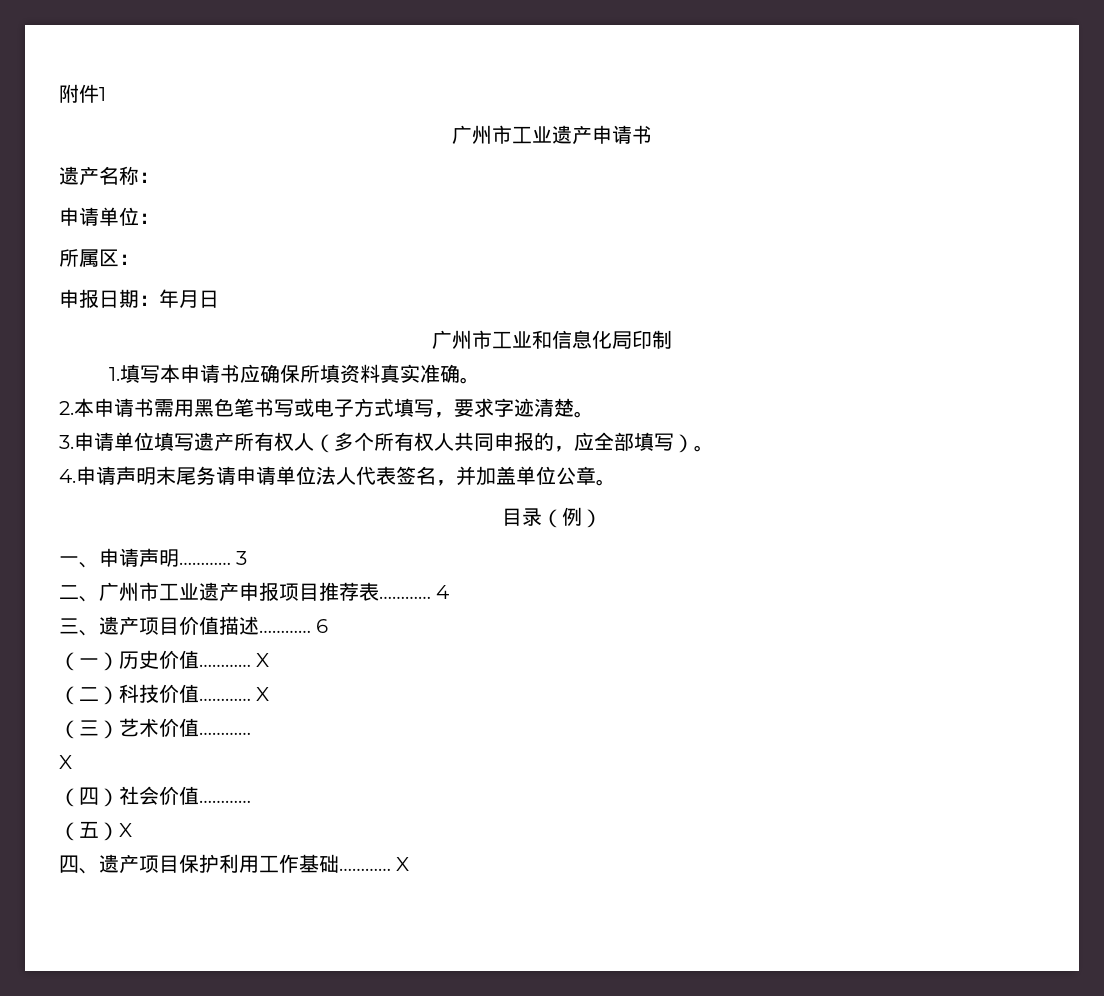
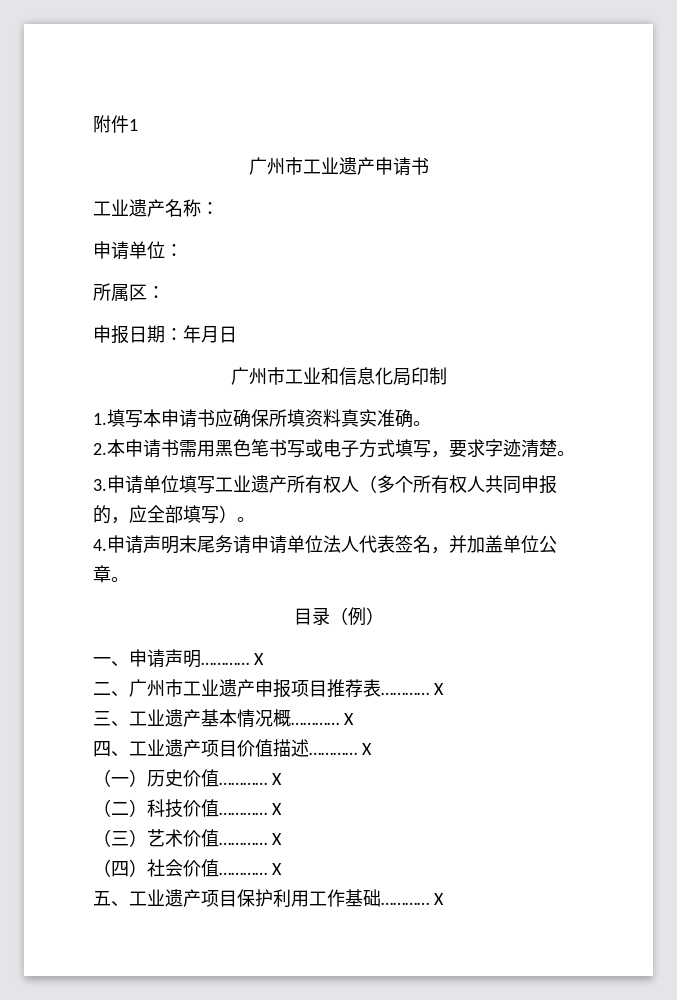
(652, 134) none -> [93,199,129,216] 工业
(194, 442) none -> [215,475,251,492] 工业
[236,551,248,565] 3 -> [253,653,264,665] X
[436,585,450,599] 4 -> [433,683,444,695] X
(99, 633) none -> [129,709,354,728] [93,739,165,757] 工业遗产基本情况概………… X // 四、工业
[316,619,329,633] 6 -> [361,743,372,755] X
(251, 733) // -> (267, 843) none
[59,821,132,841] [59,855,99,874] // （五）X // 四、 -> [271,863,282,875] [93,889,165,907] X // 五、工业

